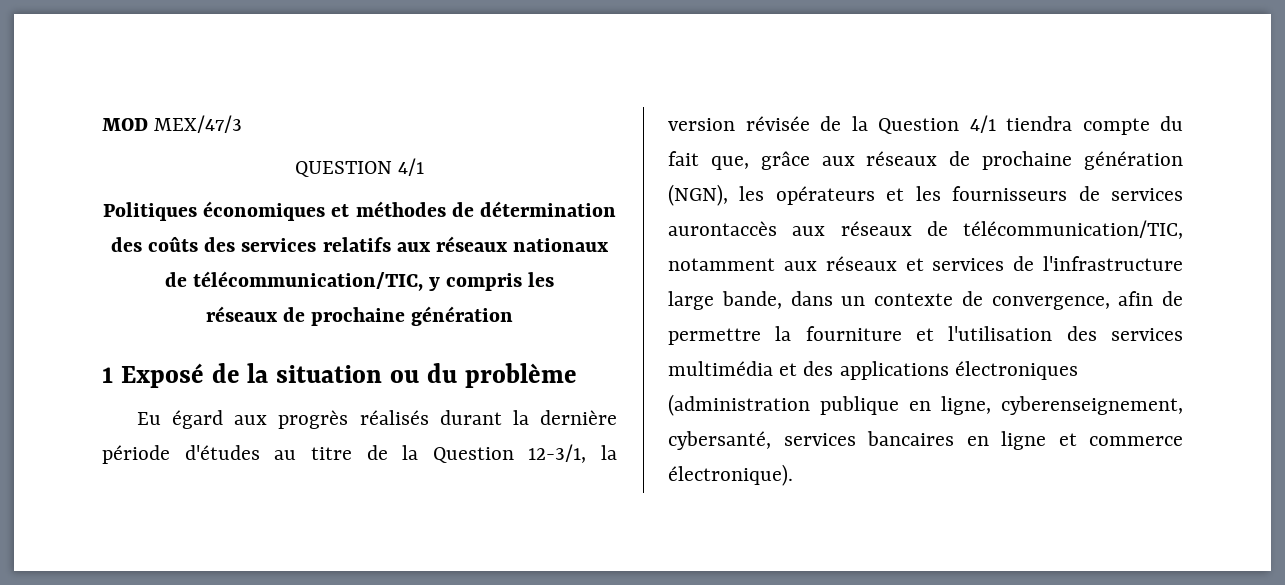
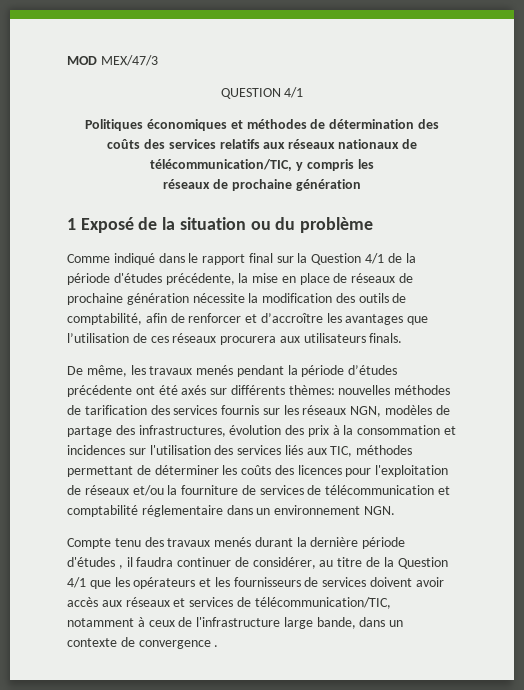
[136,410,429,429] Eu égard aux progrès réalisés -> [67,253,416,265] [67,273,414,285] [67,293,407,305] [67,313,429,325] [67,333,403,345] [67,365,398,377] [67,385,451,397] [67,405,450,417] [67,425,457,437] [67,445,413,457] [67,465,449,477] [67,485,451,496] [67,505,395,517] [67,537,252,549] Comme indiqué dans le rapport final sur la Question 4/1 de la période d'études précédente, la mise en place de réseaux de prochaine génération nécessite la modification des outils de comptabilité, afin de renforcer et d’accroître les avantages que l’utilisation de ces réseaux procurera aux utilisateurs finals. // De même, les travaux menés pendant la période d’études précédente ont été axés sur différents thèmes: nouvelles méthodes de tarification des services fournis sur les réseaux NGN, modèles de partage des infrastructures, évolution des prix à la consommation et incidences sur l'utilisation des services liés aux TIC, méthodes permettant de déterminer les coûts des licences pour l'exploitation de réseaux et/ou la fourniture de services de télécommunication et comptabilité réglementaire dans un environnement NGN. // Compte tenu des travaux menés
(260, 452) none -> [118,557,316,569] , il faudra continuer de considérer,
[528,444,617,463] [668,115,1183,135] [668,151,1183,170] [668,184,728,206] 12-3/1, la version révisée de la Question 4/1 tiendra compte du fait que, grâce aux réseaux de prochaine génération (NGN), -> [67,577,111,589] 4/1 que
[668,220,1183,239] [668,258,775,271] aurontaccès aux réseaux de télécommunication/TIC, notamment -> [370,577,444,587] [67,597,98,607] doivent avoir accès
(1035, 263) none -> [254,597,391,609] [67,617,193,627] télécommunication/TIC, notamment à ceux de
[991,291,1183,310] [668,326,1183,345] [668,361,1078,380] [668,394,1183,416] [668,431,1183,450] [668,464,793,486] convergence, afin de permettre la fourniture et l'utilisation des services multimédia et des applications électroniques (administration publique en ligne, cyberenseignement, cybersanté, services bancaires en ligne et commerce électronique). -> [138,640,219,649] convergence .

